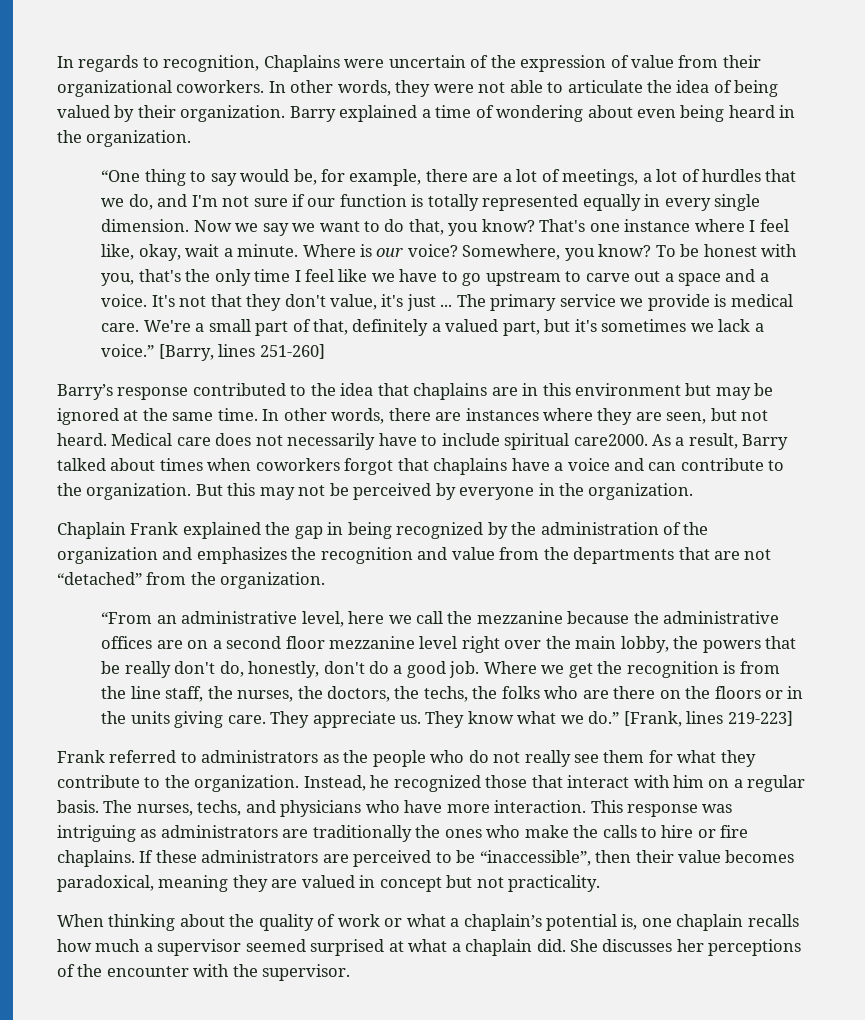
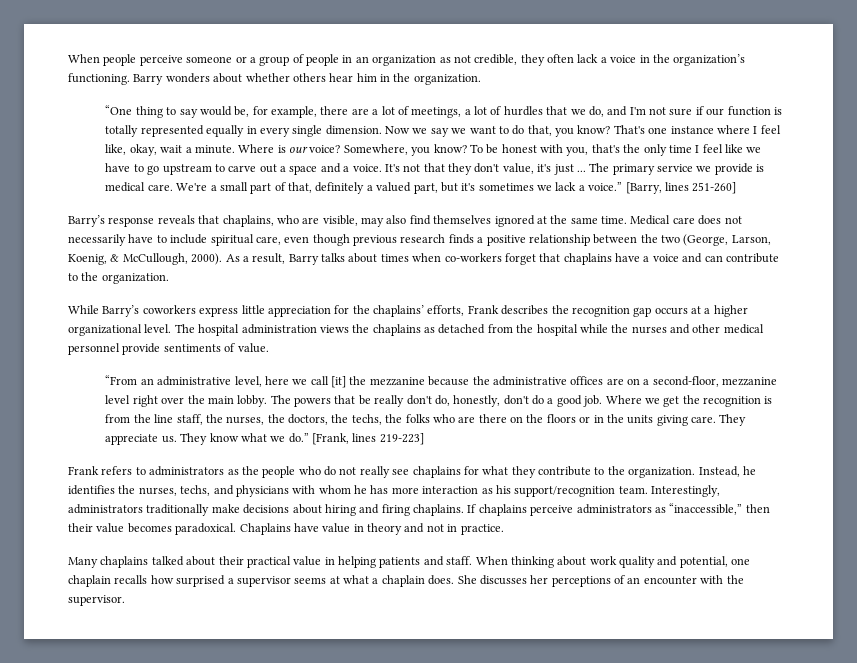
[57,55,761,72] [57,80,779,97] [57,105,775,122] In regards to recognition, Chaplains were uncertain of the expression of value from their organizational coworkers. In other words, they were not able to articulate the idea of being valued by their organization. Barry explained a time of wondering about even being heard -> [68,54,746,66] [68,73,377,85] When people perceive someone or a group of people in an organization as not credible, they often lack a voice in the organization’s functioning. Barry wonders about whether others hear him
[192,383,774,400] contributed to the idea that chaplains are in this environment but may be -> [157,215,492,227] reveals that chaplains, who are visible, may also find themselves
[262,408,769,425] [57,433,107,446] In other words, there are instances where they are seen, but not heard. -> (627, 220) none
[573,434,648,446] care2000. -> [255,234,771,246] [68,253,223,265] care, even though previous research finds a positive relationship between the two (George, Larson, Koenig, & McCullough, 2000).
[57,458,106,471] talked -> [321,253,345,262] talks
[255,458,394,475] coworkers forgot -> [444,253,536,265] co-workers forget
[195,483,694,500] [57,522,709,539] [57,547,772,564] [57,572,326,589] But this may not be perceived by everyone in the organization. // Chaplain Frank explained the gap in being recognized by the administration of the organization and emphasizes the recognition and value from the departments that are not “detached” from the organization. -> [68,305,748,317] [68,324,764,336] [68,343,269,355] // While Barry’s coworkers express little appreciation for the chaplains’ efforts, Frank describes the recognition gap occurs at a higher organizational level. The hospital administration views the chaplains as detached from the hospital while the nurses and other medical personnel provide sentiments of value.
(444, 617) none -> [331,376,347,388] [it]
[226,636,325,649] second floor -> [652,376,719,387] second-floor,
[620,636,699,653] lobby, the -> [237,395,291,407] lobby. The
[109,750,177,763] referred -> [101,466,133,475] refers
[603,750,645,763] them -> [412,466,461,478] chaplains
[393,775,806,792] [57,800,733,817] [57,825,749,842] [57,850,795,867] [57,875,601,892] [57,914,638,931] recognized those that interact with him on a regular basis. The nurses, techs, and physicians who have more interaction. This response was intriguing as administrators are traditionally the ones who make the calls to hire or fire chaplains. If these administrators are perceived to be “inaccessible”, then their value becomes paradoxical, meaning they are valued in concept but not practicality. // When thinking about the quality of work or what a chaplain’s potential is, -> [68,485,720,497] [68,503,770,516] [68,523,504,535] [68,556,728,568] identifies the nurses, techs, and physicians with whom he has more interaction as his support/recognition team. Interestingly, administrators traditionally make decisions about hiring and firing chaplains. If chaplains perceive administrators as “inaccessible,” then their value becomes paradoxical. Chaplains have value in theory and not in practice. // Many chaplains talked about their practical value in helping patients and staff. When thinking about work quality and potential,
[95,939,141,952] much -> [176,575,226,587] surprised
[245,939,385,956] seemed surprised -> [294,577,327,584] seems
[536,939,566,952] did. -> [428,575,455,585] does.
[77,964,103,977] the -> [627,577,641,584] an

